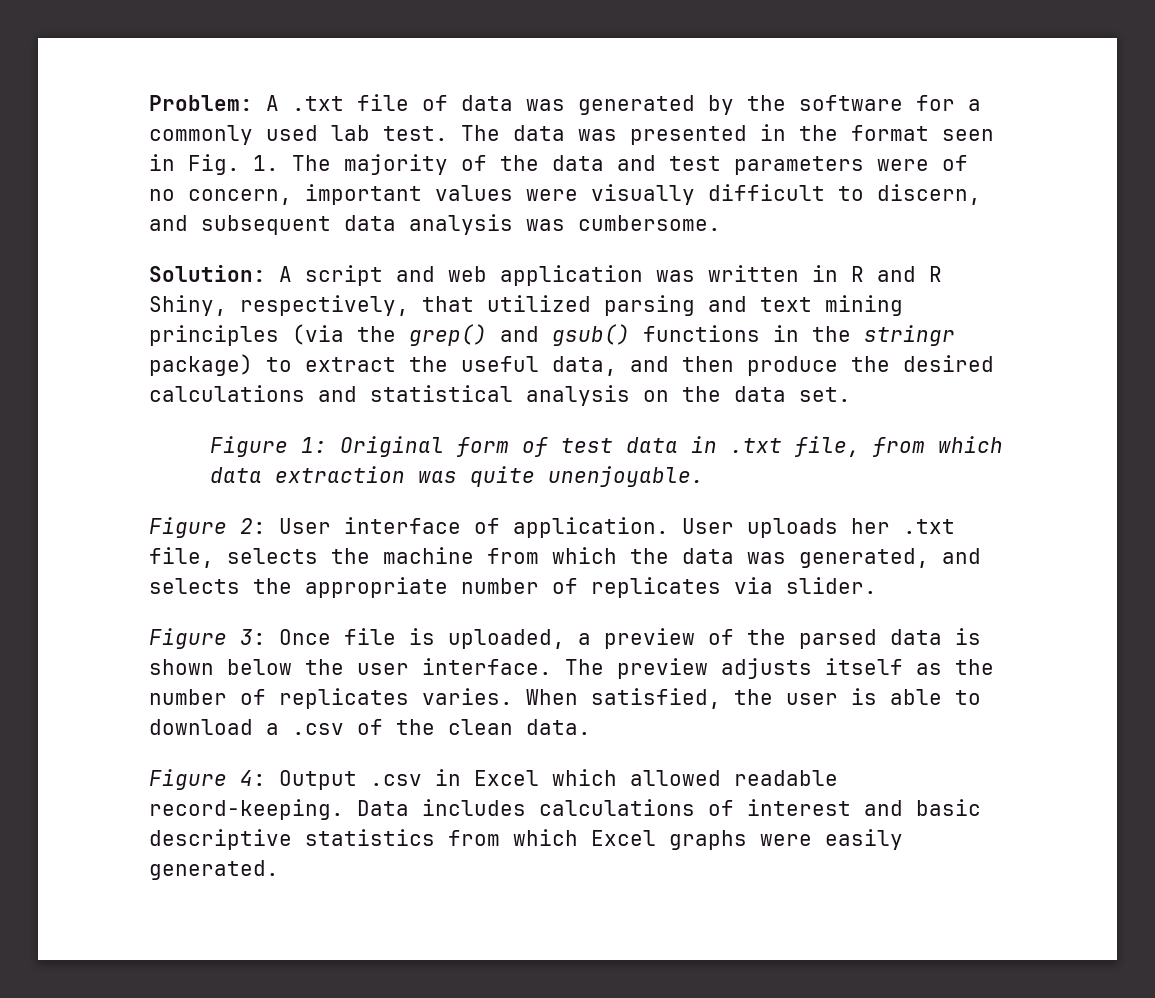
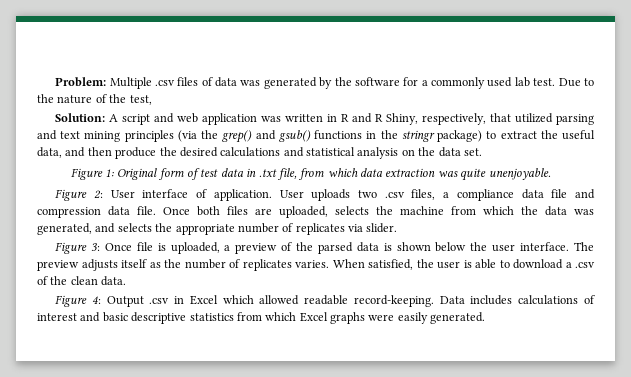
[266,94,409,111] A .txt file -> [109,77,199,89] Multiple .csv files
[461,124,994,145] [149,154,968,175] [149,184,981,205] [149,214,721,235] The data was presented in the format seen in Fig. 1. The majority of the data and test parameters were of no concern, important values were visually difficult to discern, and subsequent data analysis was cumbersome. -> [558,78,594,87] [37,94,152,105] Due to the nature of the test,
[851,518,955,534] [149,547,214,568] her .txt file, -> [357,189,596,201] [37,206,328,218] two .csv files, a compliance data file and compression data file. Once both files are uploaded,

